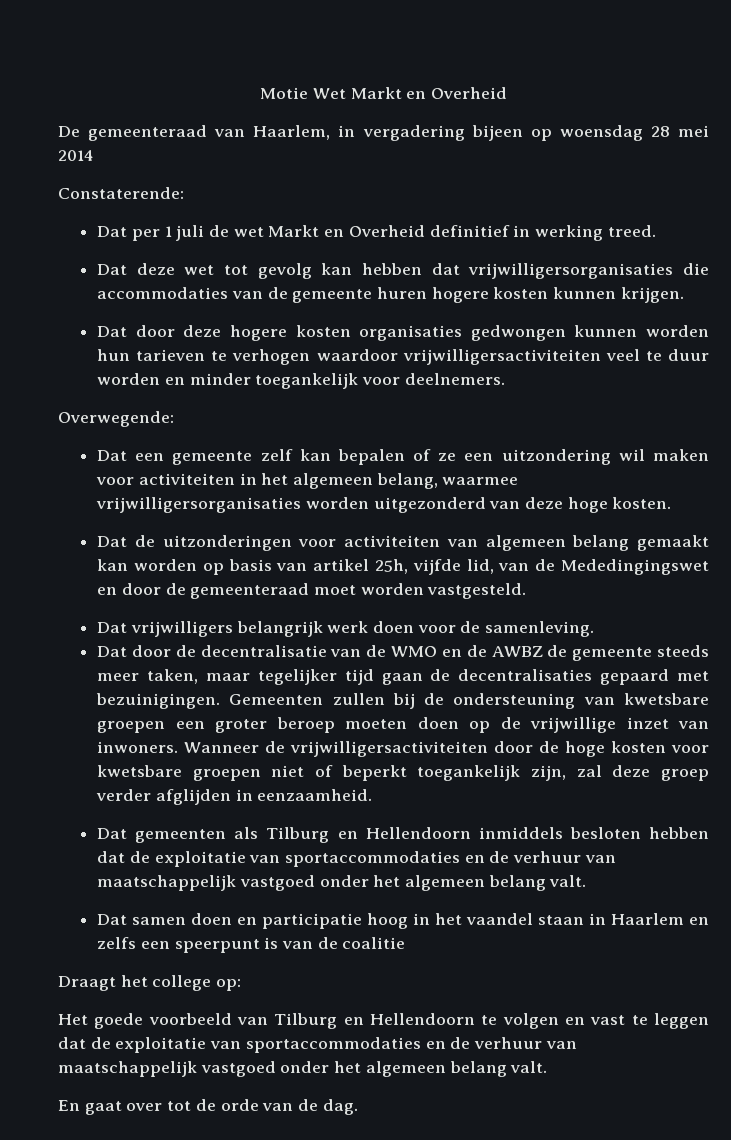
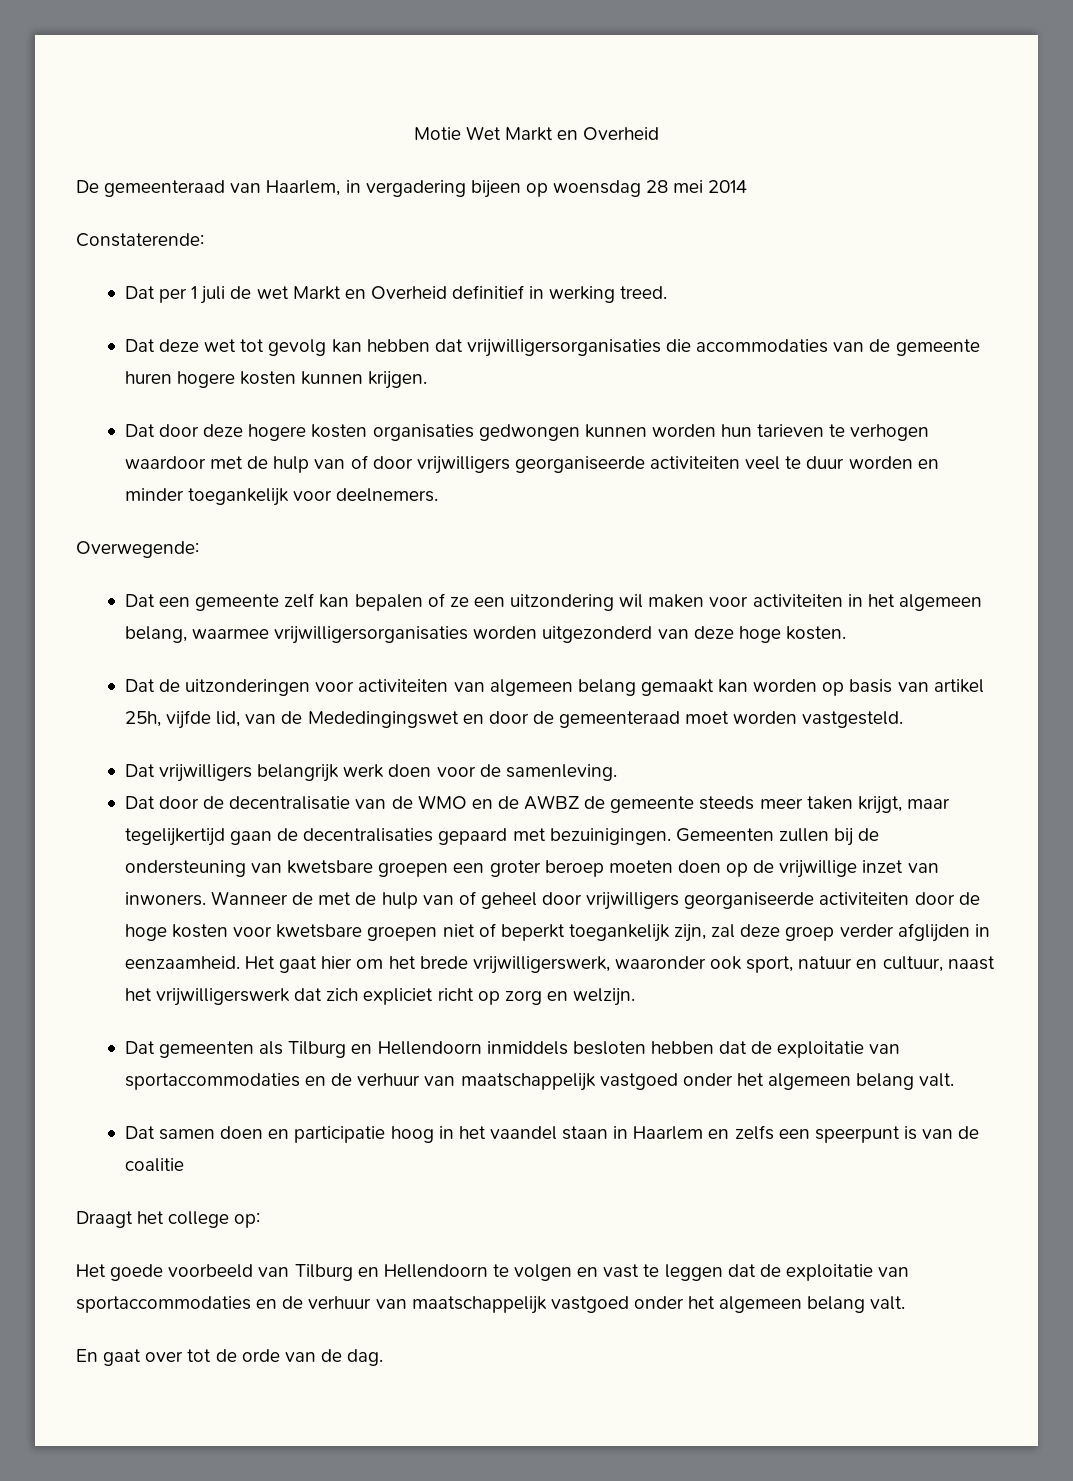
[402,349,601,365] vrijwilligersactiviteiten -> [210,455,741,474] met de hulp van of door vrijwilligers georganiseerde activiteiten
[147,669,374,685] taken, maar tegelijker tijd -> [806,796,950,814] [124,828,225,846] taken krijgt, maar tegelijkertijd
[290,741,489,757] vrijwilligersactiviteiten -> [318,891,910,910] met de hulp van of geheel door vrijwilligers georganiseerde activiteiten
(373, 795) none -> [245,956,995,974] [124,988,636,1006] Het gaat hier om het brede vrijwilligerswerk, waaronder ook sport, natuur en cultuur, naast het vrijwilligerswerk dat zich expliciet richt op zorg en welzijn.

